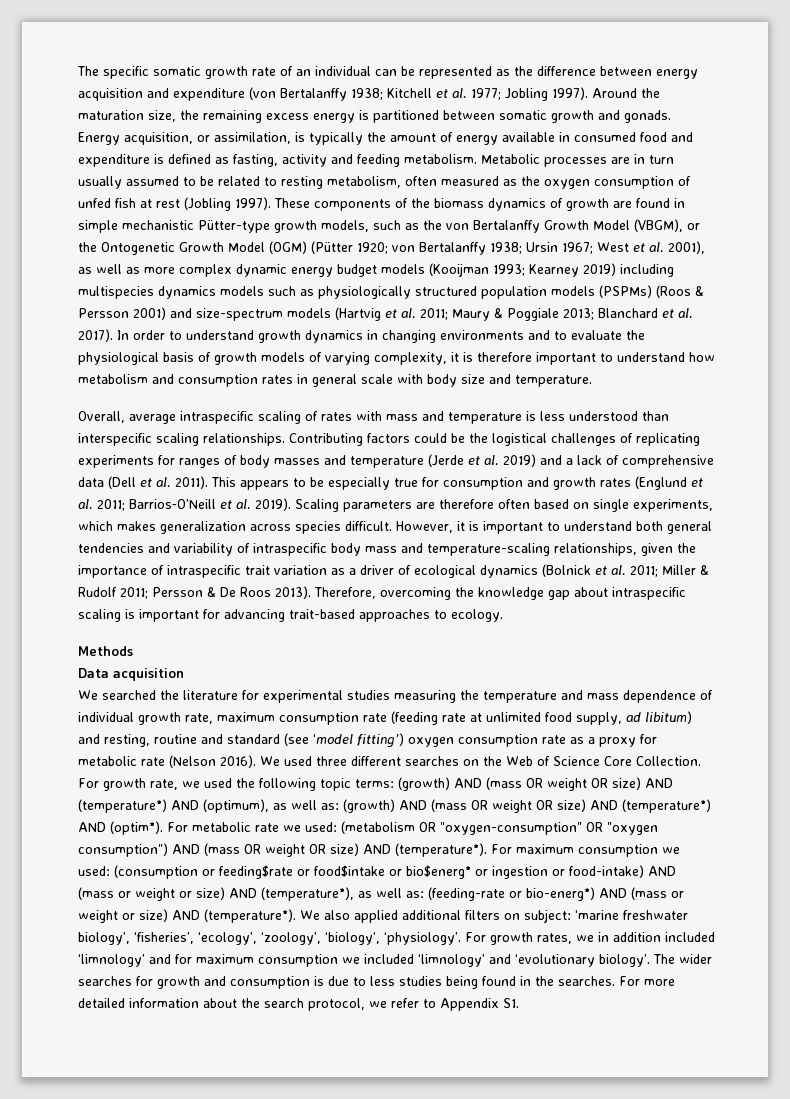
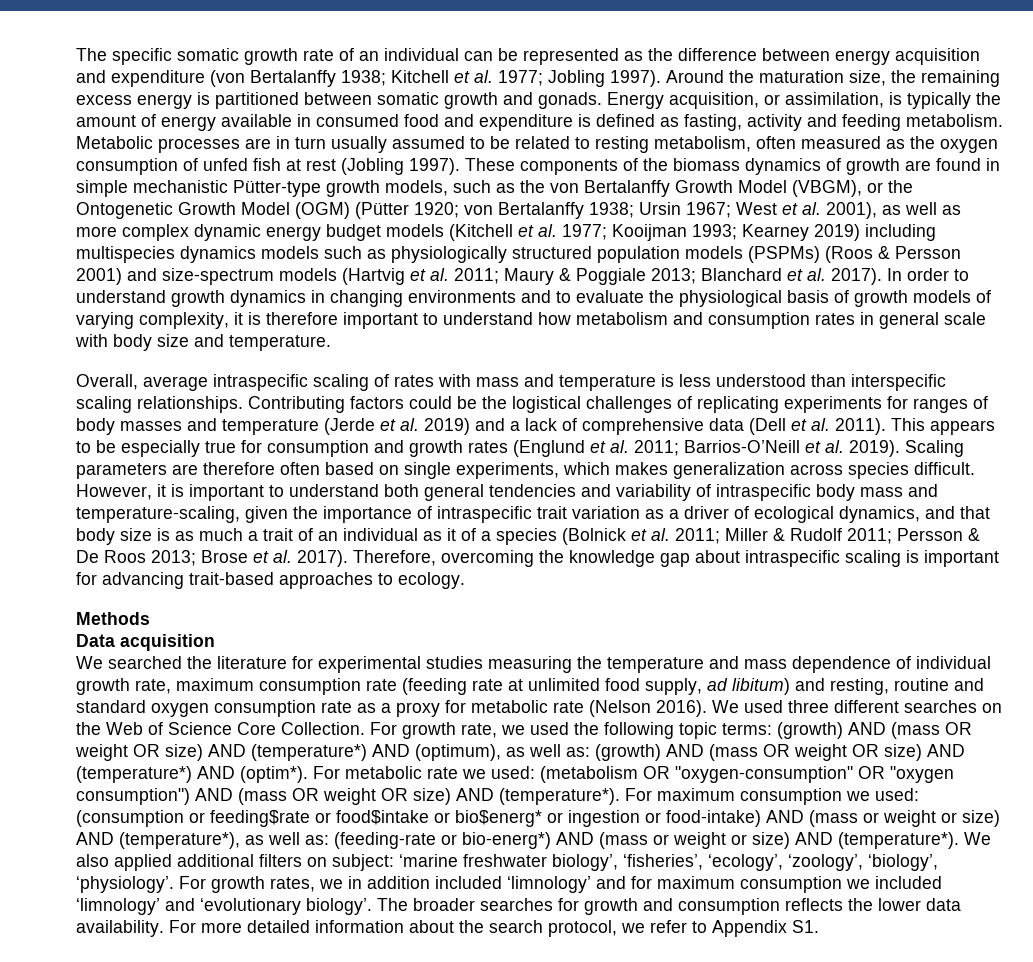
[429,263,489,277] (Kooijman -> [449,224,687,241] (Kitchell et al. 1977; Kooijman
[427,543,637,556] temperature-scaling relationships, -> [76,506,240,523] temperature-scaling,
[480,565,538,578] dynamics -> [839,506,990,523] [76,528,557,545] dynamics, and that body size is as much a trait of an individual as it of a species
[275,586,311,599] 2013). -> [151,550,348,567] 2013; Brose et al. 2017).
[284,733,404,748] (see ‘model fitting’) -> (146, 706) none
[679,954,712,964] wider -> [413,898,475,911] broader
[314,976,615,989] is due to less studies being found in the searches. -> [785,898,961,911] [76,920,164,937] reflects the lower data availability.

